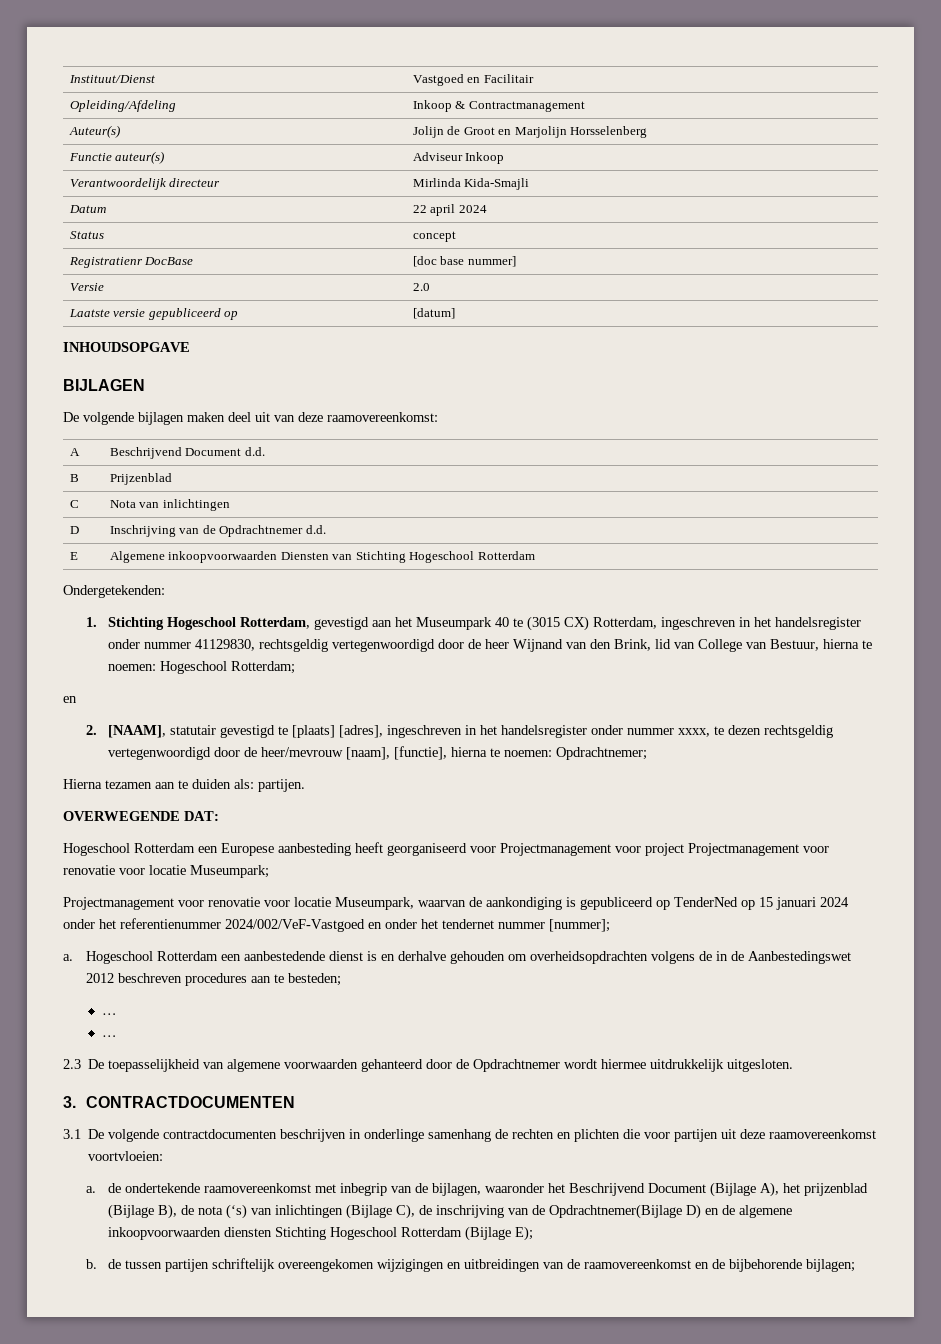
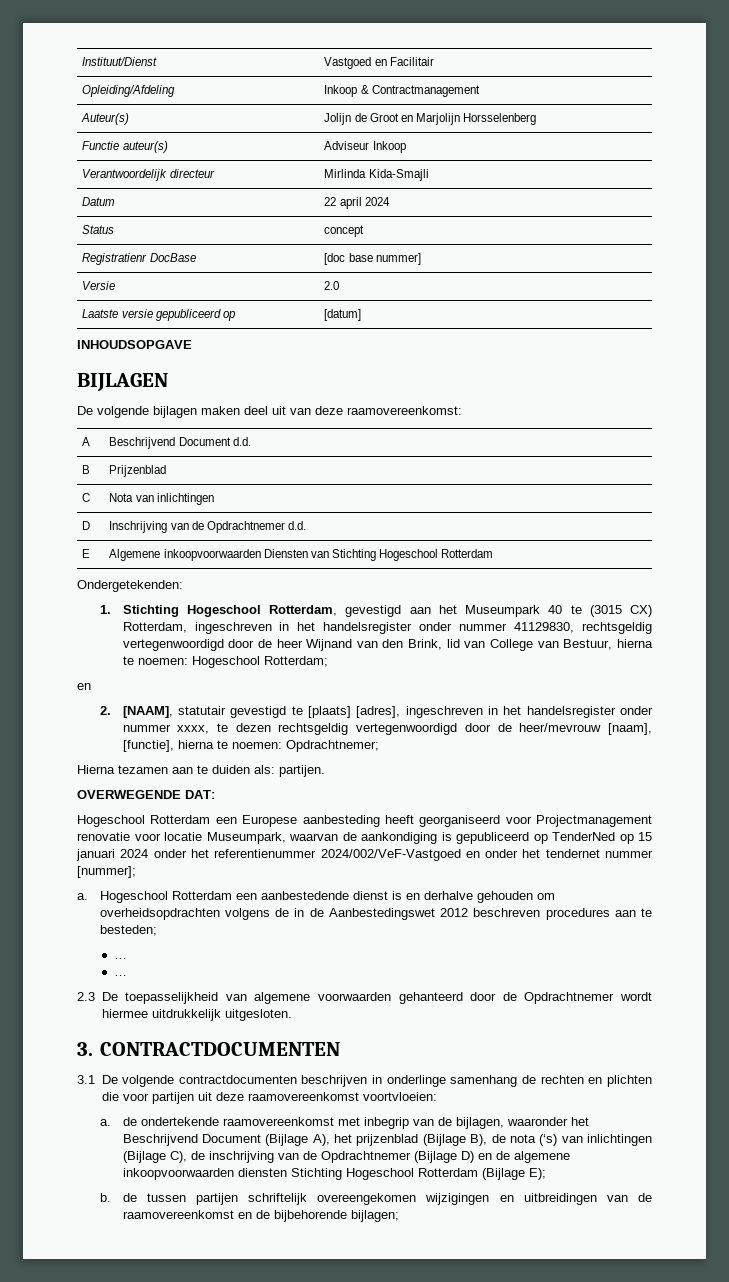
[615,843,829,856] [63,865,269,878] [63,897,204,910] voor project Projectmanagement voor renovatie voor locatie Museumpark; // Projectmanagement voor -> (652, 821) none
[549,1204,683,1219] Opdrachtnemer(Bijlage -> [320,1151,457,1163] Opdrachtnemer (Bijlage

